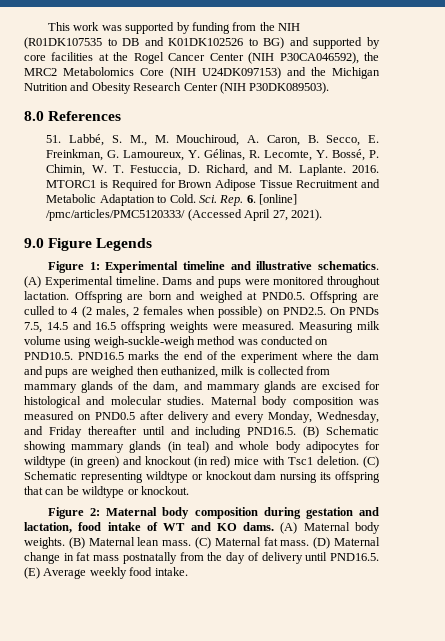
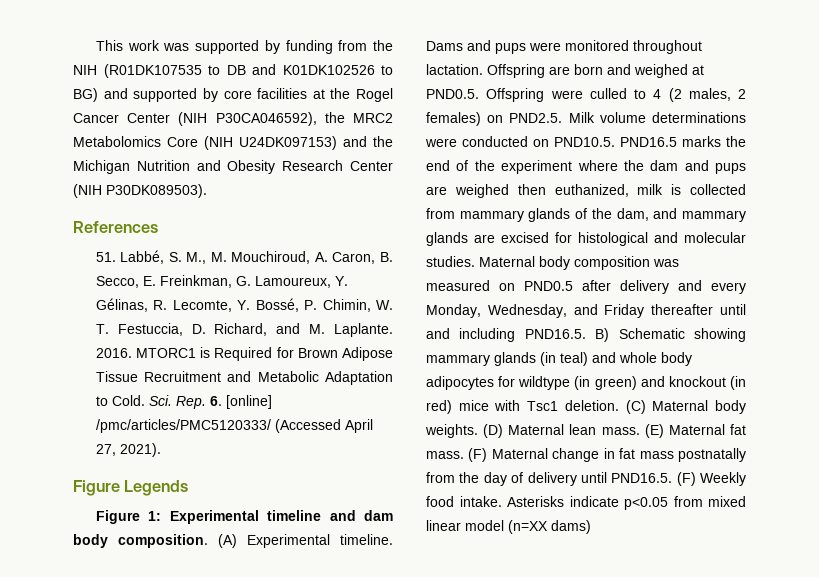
[24,111,44,121] 8.0 -> (207, 191) none
[24,238,44,248] 9.0 -> (161, 450) none
[256,261,379,270] illustrative schematics. -> [363,510,393,521] [73,534,208,548] dam body composition.
[362,294,379,300] are -> [550,90,583,99] were
[143,306,379,318] [24,321,380,333] [24,336,258,348] females when possible) on PND2.5. On PNDs 7.5, 14.5 and 16.5 offspring weights were measured. Measuring milk volume using weigh-suckle-weigh method was -> [426,112,746,126] [425,138,457,147] females) on PND2.5. Milk volume determinations were
[303,426,320,438] (B) -> [595,328,610,342] B)
[24,471,380,483] [24,486,189,498] [48,507,379,519] [24,522,298,534] Schematic representing wildtype or knockout dam nursing its offspring that can be wildtype or knockout. // Figure 2: Maternal body composition during gestation and lactation, food intake of WT and KO dams. (A) -> (646, 407) none
[68,537,85,549] (B) -> [483,424,504,438] (D)
[195,537,211,549] (C) -> [644,424,664,438] (E)
[313,537,331,549] (D) -> [468,448,488,462] (F)
[24,567,188,579] (E) Average weekly food intake. -> [676,472,746,486] [426,496,746,510] [426,520,591,534] (F) Weekly food intake. Asterisks indicate p<0.05 from mixed linear model (n=XX dams)

